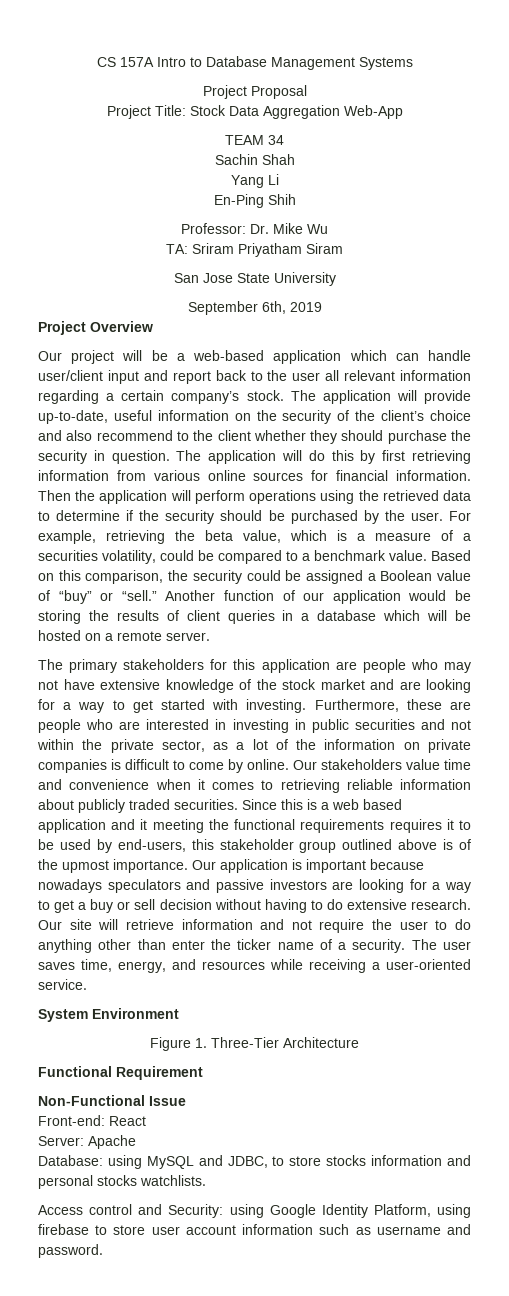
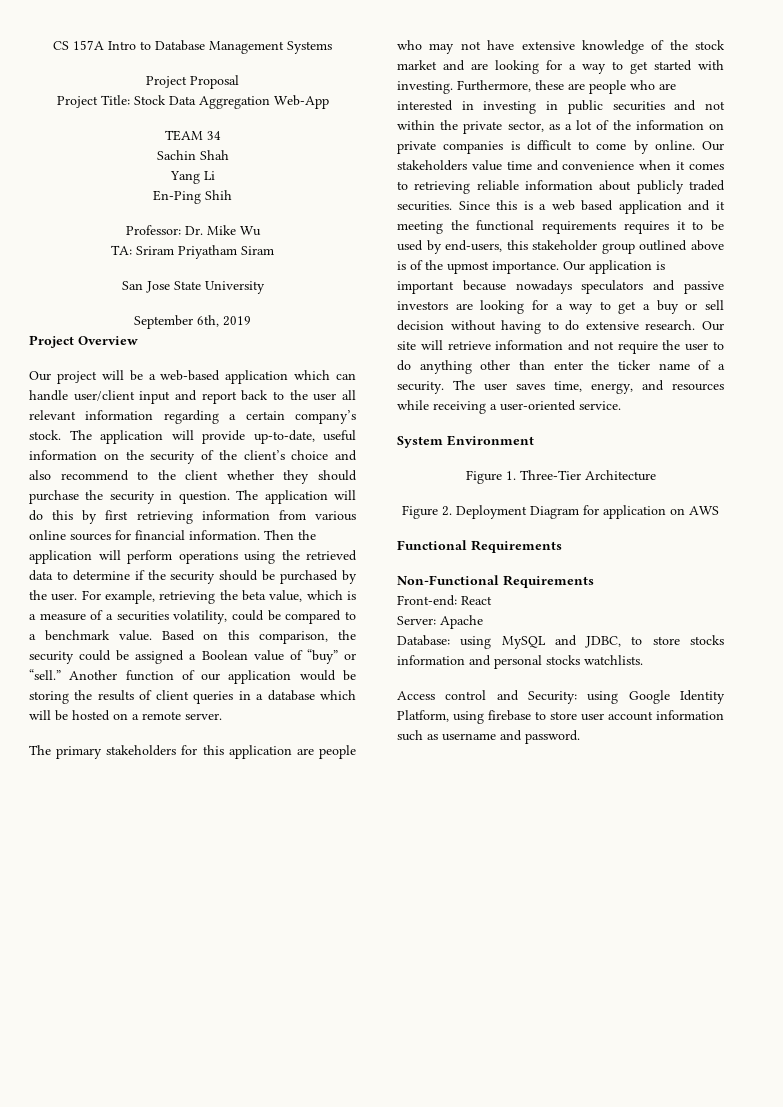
(359, 1042) none -> [402,505,719,519] // Figure 2. Deployment Diagram for application on AWS
[116,1066,203,1080] Requirement -> [471,540,562,553] Requirements
[149,1096,186,1106] Issue -> [503,575,594,588] Requirements

